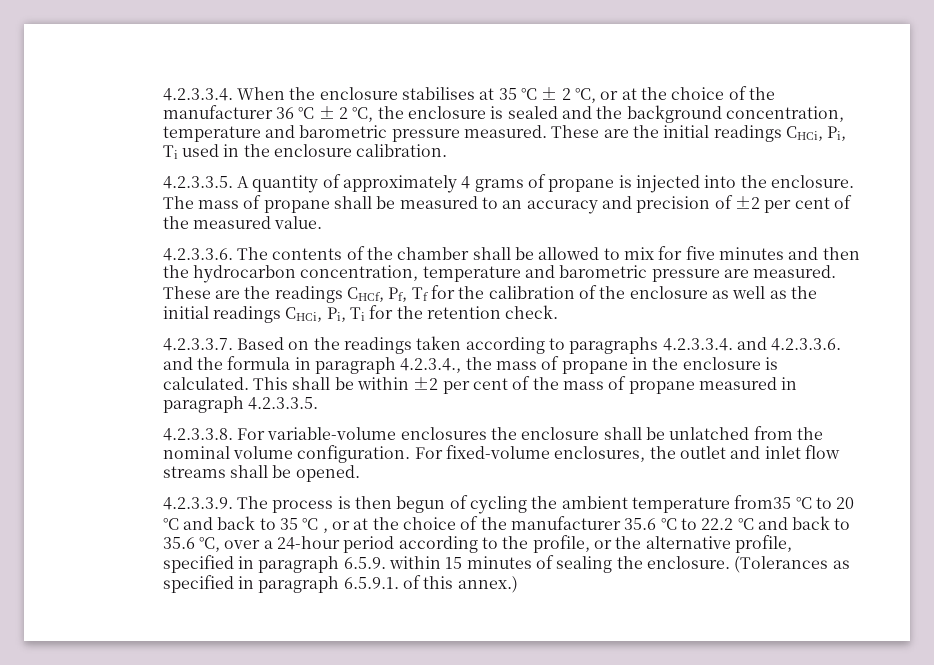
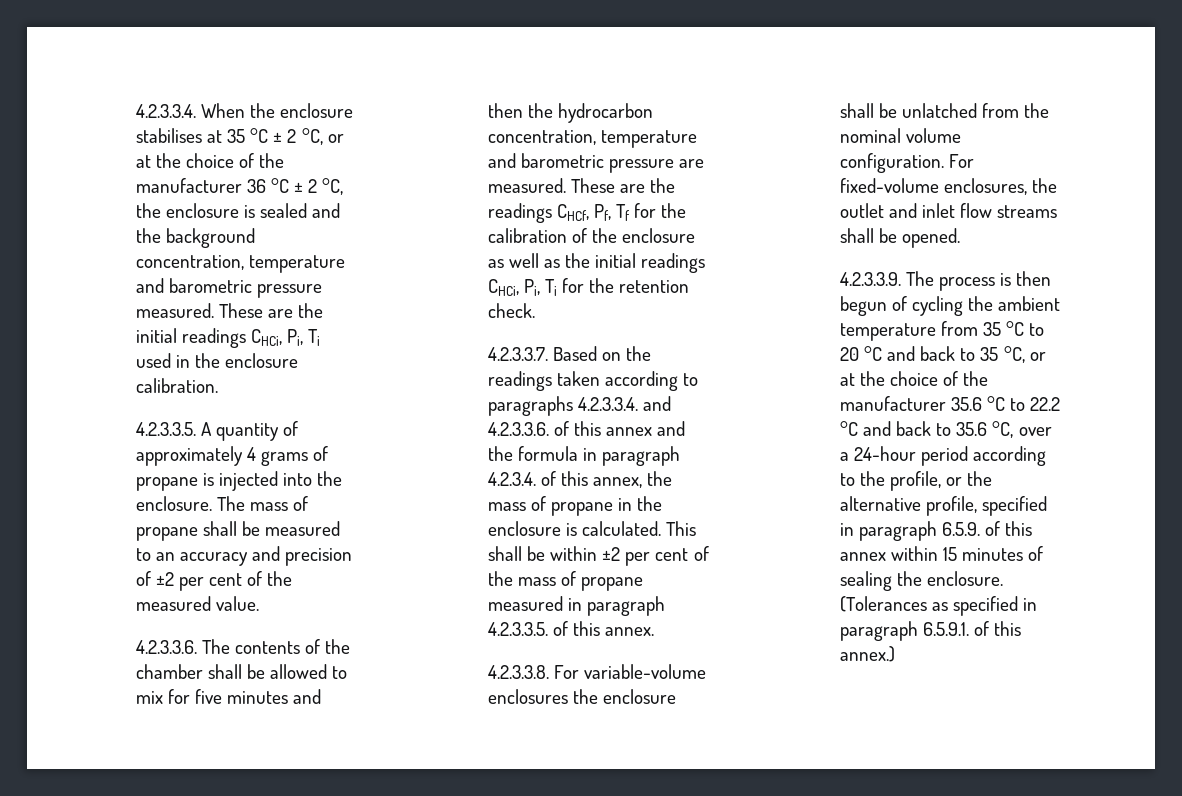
(842, 344) none -> [553,421,653,436] of this annex
[400,358,462,373] 4.2.3.4., -> [487,471,643,488] 4.2.3.4. of this annex,
(319, 403) none -> [552,621,655,636] of this annex.
[734,495,792,509] from35 -> [940,321,1002,336] from 35
[302,518,328,533] °C , -> [1003,346,1025,363] °C,
(386, 563) none -> [985,521,1033,536] [839,552,886,561] of this annex

